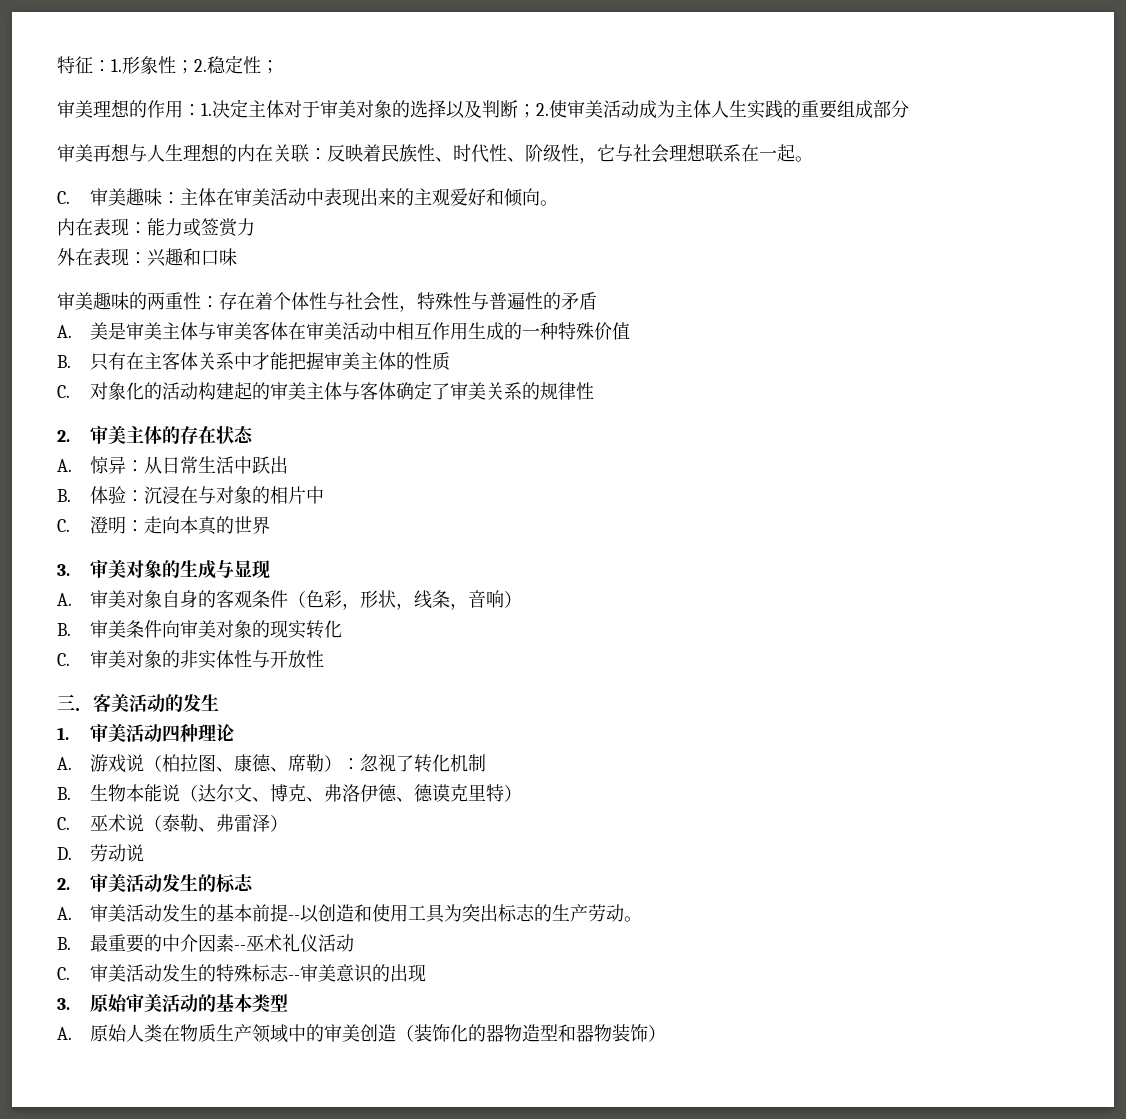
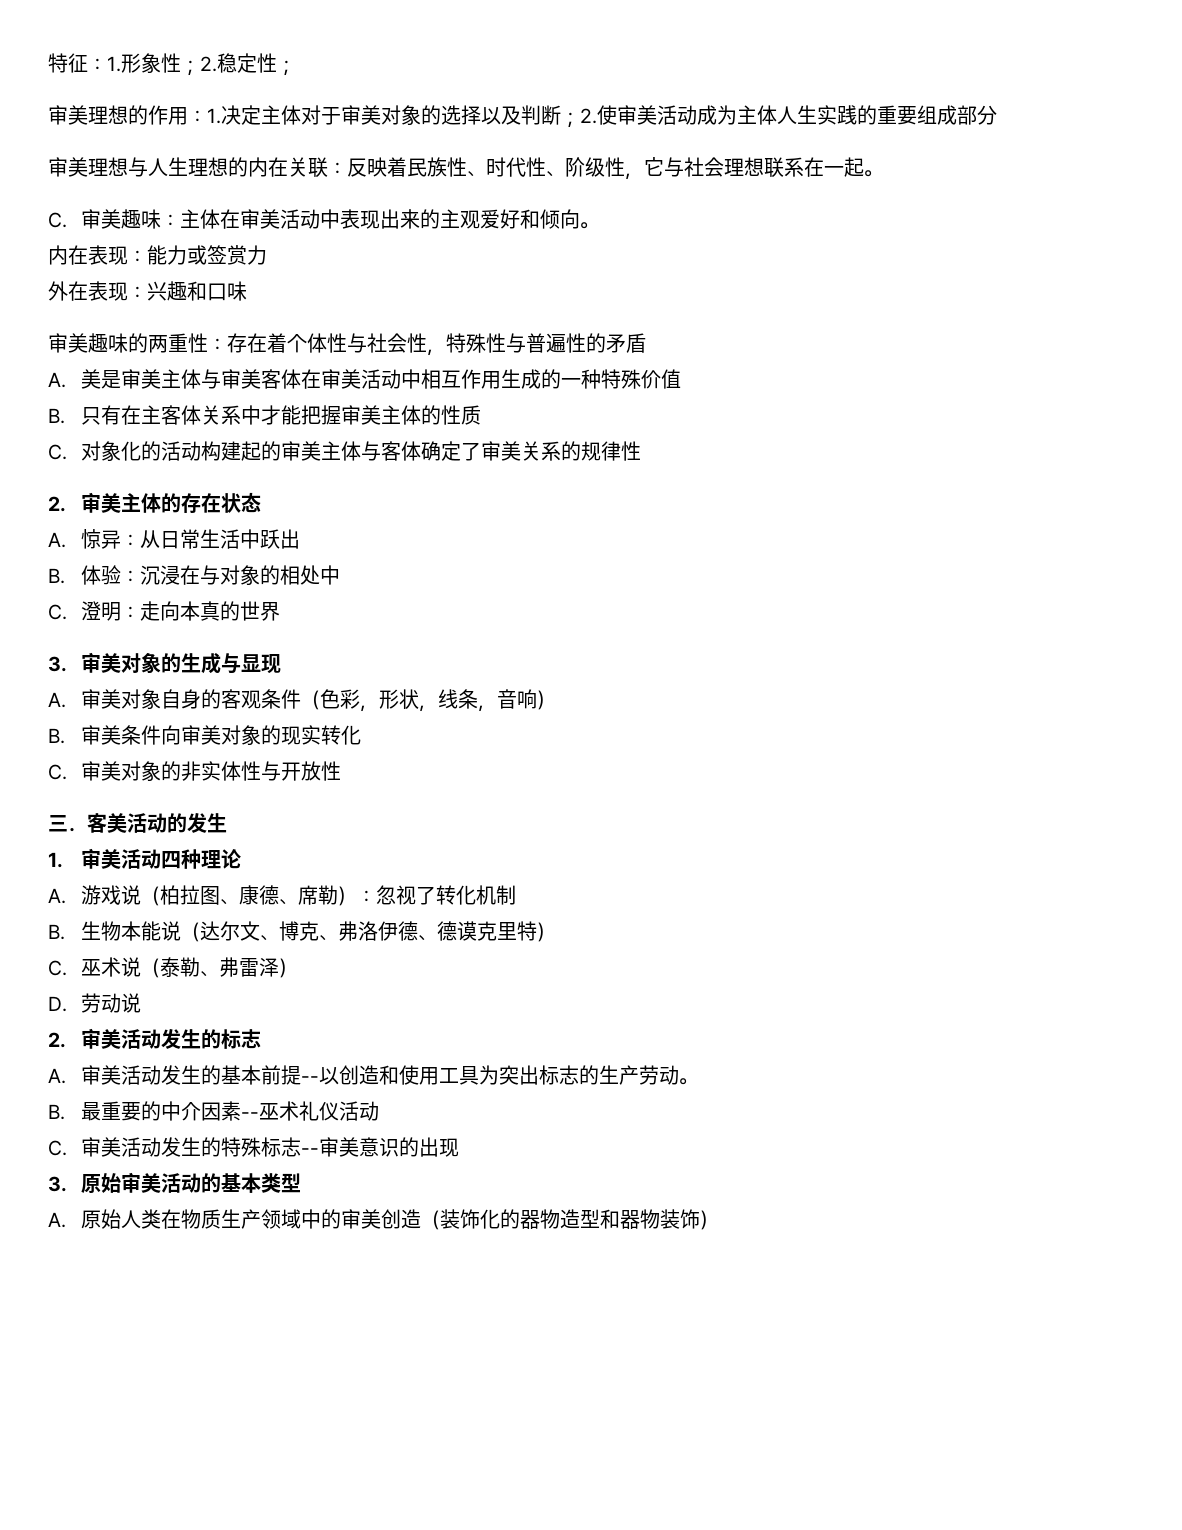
[93,144,111,162] 再 -> [88,158,108,176] 理
[288,486,307,504] 片 -> [299,565,320,585] 处

